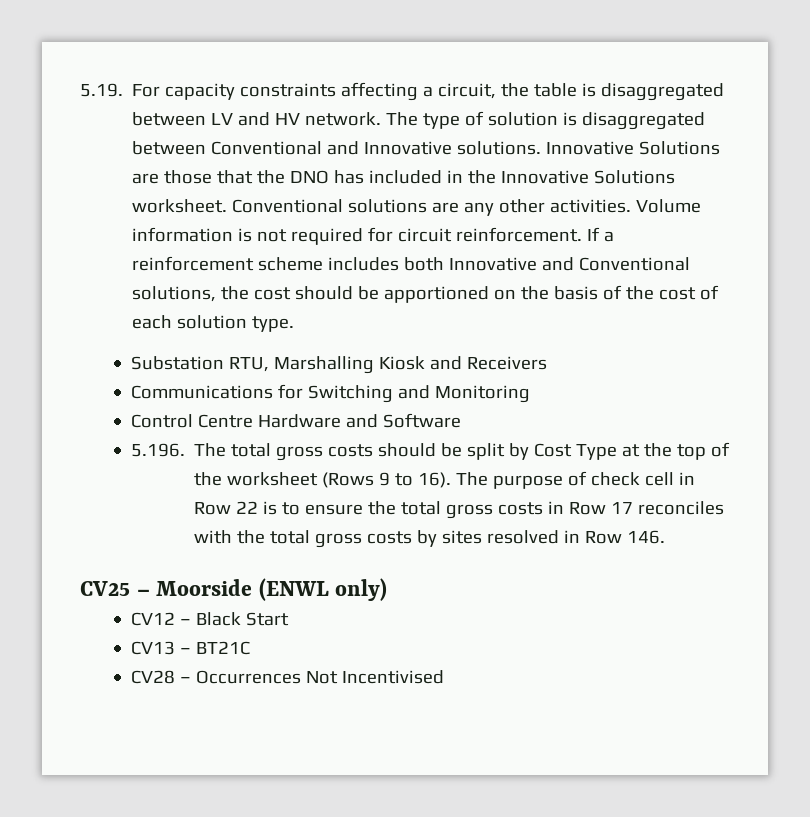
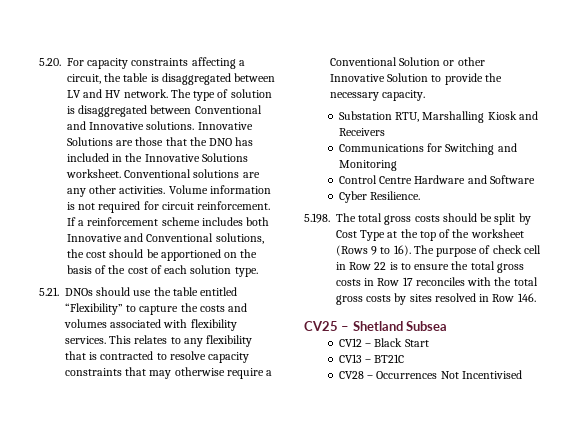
[80,83,123,97] 5.19. -> [39,58,61,66] 5.20.
(295, 324) none -> [39,287,238,296] [65,303,248,315] [64,319,237,331] [65,335,253,347] [65,351,250,363] [65,367,273,379] [330,57,485,66] [330,73,502,85] [330,90,426,101] // 5.21. DNOs should use the table entitled “Flexibility” to capture the costs and volumes associated with flexibility services. This relates to any flexibility that is contracted to resolve capacity constraints that may otherwise require a Conventional Solution or other Innovative Solution to provide the necessary capacity.
[131,443,186,457] 5.196. -> [338,191,421,203] [304,213,330,223] Cyber Resilience. // 5.198.
[156,578,388,601] Moorside (ENWL only) -> [352,321,448,331] Shetland Subsea

